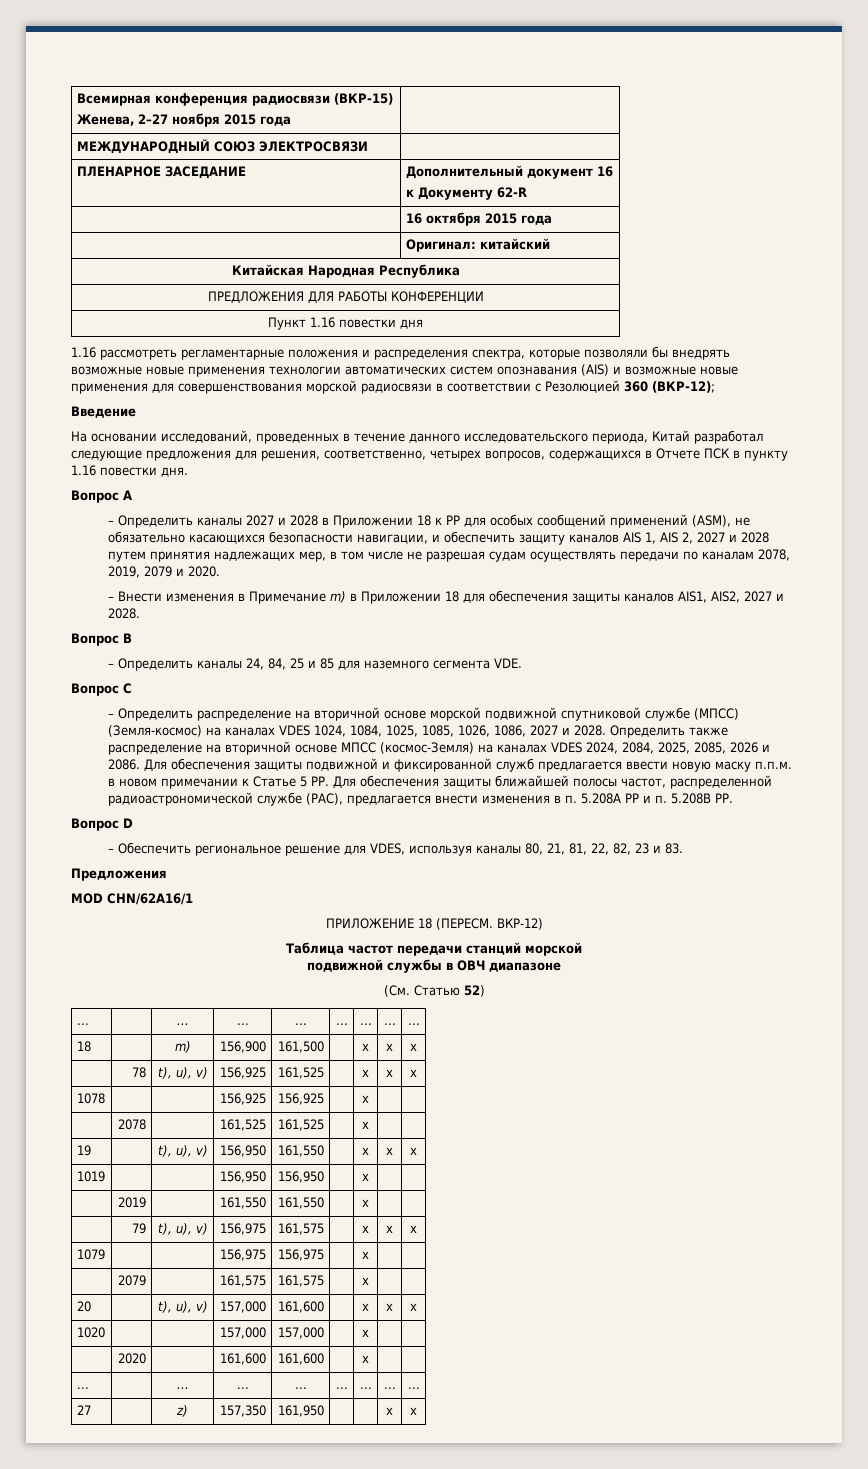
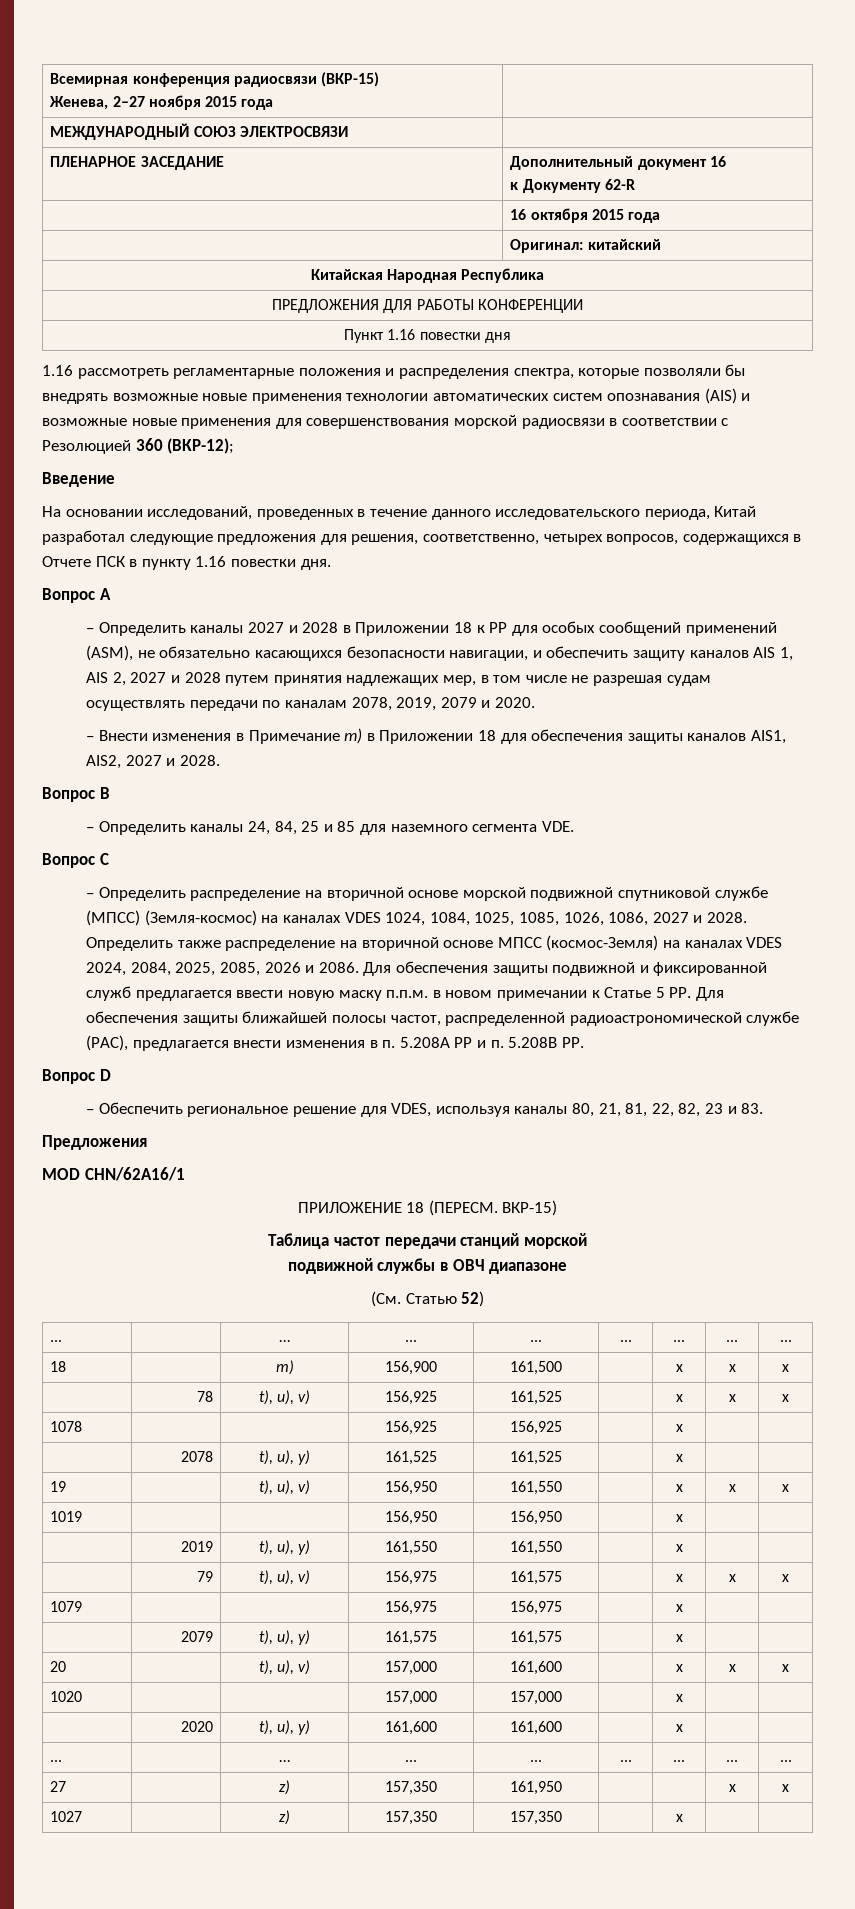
[496,918,543,930] ВКР-12) -> [502,1200,558,1216] ВКР-15)
(147, 1124) none -> [258,1450,311,1465] t), u), y)
(147, 1202) none -> [258,1540,311,1555] t), u), y)
(147, 1280) none -> [258,1630,311,1645] t), u), y)
(147, 1358) none -> [258,1720,311,1735] t), u), y)
(417, 1411) none -> [50,1811,83,1822] [279,1810,290,1825] [385,1811,437,1825] [510,1811,562,1825] [675,1814,683,1822] // 1027 | | z) | 157,350 | 157,350 | | x | |

